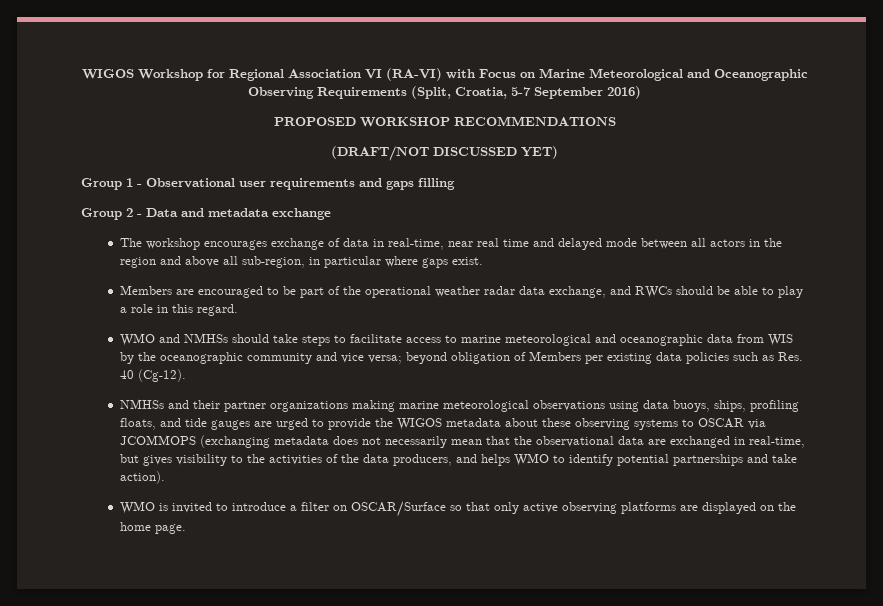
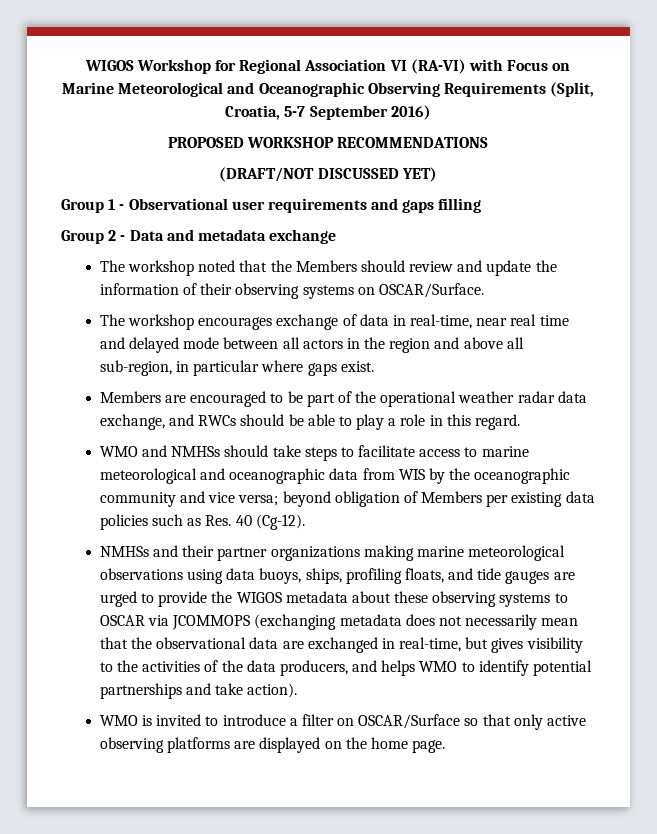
(331, 214) none -> [99,260,557,276] [99,283,484,299] // The workshop noted that the Members should review and update the information of their observing systems on OSCAR/Surface.

